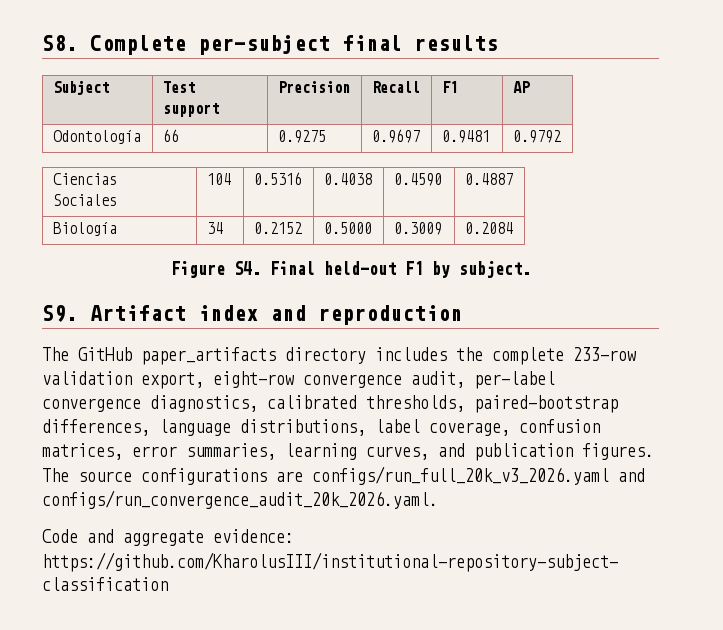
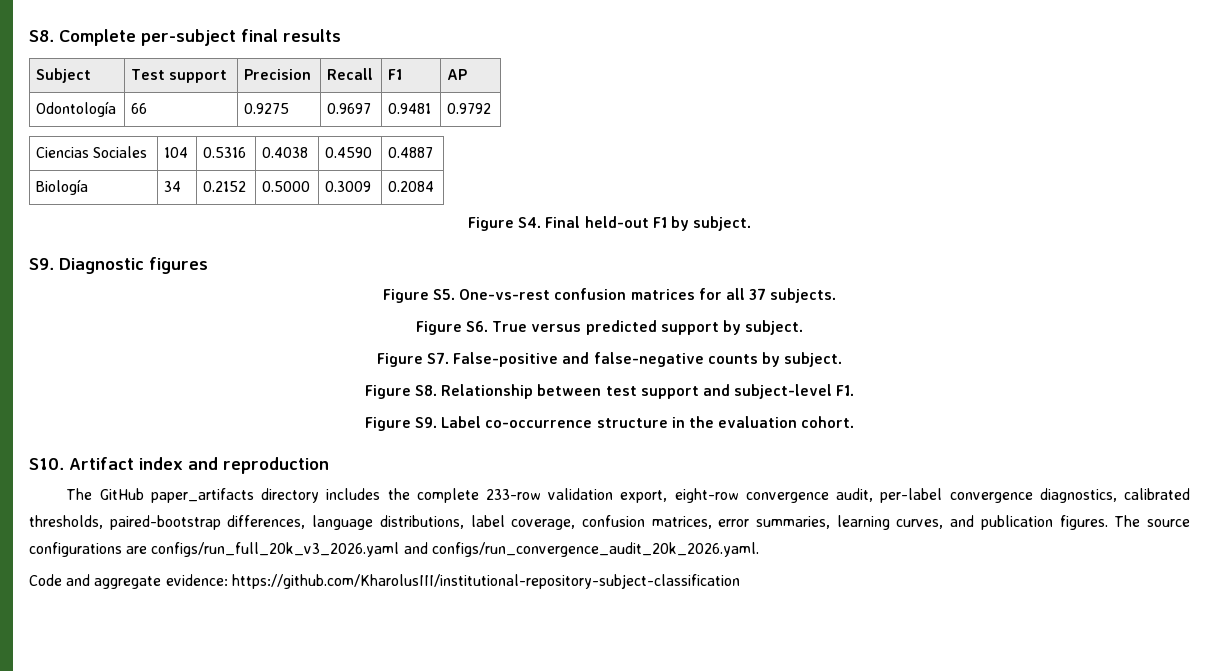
(78, 313) none -> [59,257,208,274] [382,288,837,303] [415,320,804,335] [376,352,843,367] [364,384,855,399] [364,416,855,431] [29,458,64,470] Diagnostic figures // Figure S5. One-vs-rest confusion matrices for all 37 subjects. // Figure S6. True versus predicted support by subject. // Figure S7. False-positive and false-negative counts by subject. // Figure S8. Relationship between test support and subject-level F1. // Figure S9. Label co-occurrence structure in the evaluation cohort. // S10.

